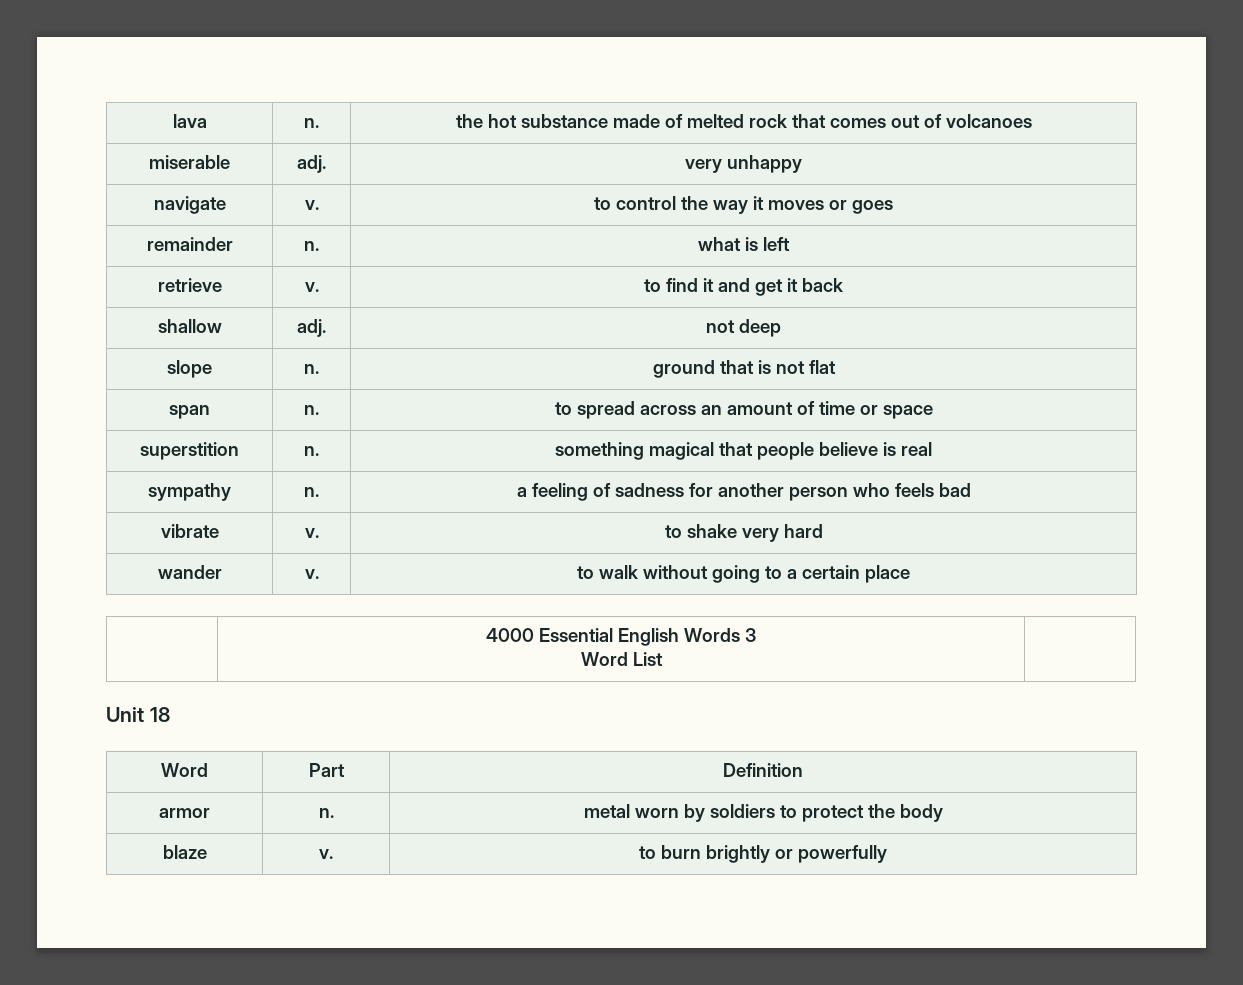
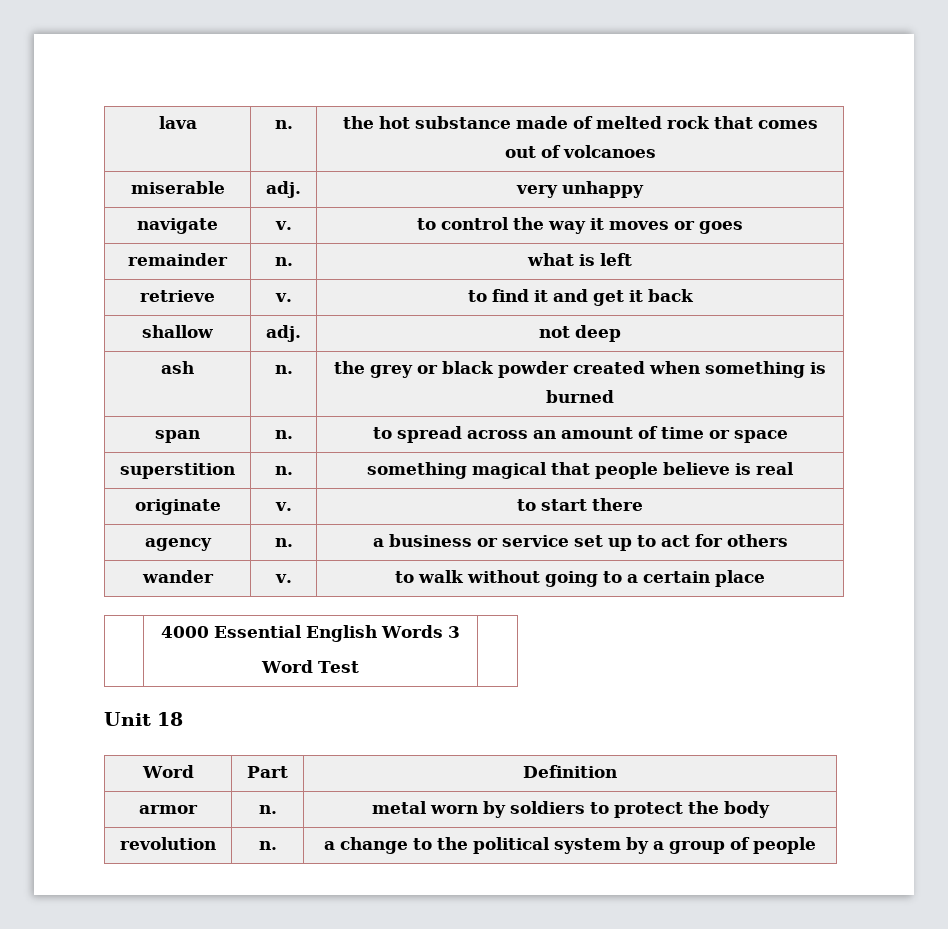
[167,360,212,378] [304,364,319,374] [652,360,836,378] slope | n. | ground that is not flat -> [161,361,194,374] [274,365,293,374] [334,361,826,378] [546,390,614,403] ash | n. | the grey or black powder created when something is burned
[148,483,231,501] [304,487,319,497] [516,483,971,501] [160,524,219,538] [304,528,319,538] [664,524,823,542] sympathy | n. | a feeling of sadness for another person who feels bad // vibrate | v. | to shake very hard -> [134,499,221,515] [274,502,292,511] [517,498,643,511] [144,538,212,551] [274,538,293,547] [372,534,788,551] originate | v. | to start there // agency | n. | a business or service set up to act for others
[632,652,663,666] List -> [317,661,360,673] Test
[162,845,207,859] [319,849,333,859] [638,845,887,863] blaze | v. | to burn brightly or powerfully -> [120,837,216,850] [258,841,277,850] [324,837,816,854] revolution | n. | a change to the political system by a group of people

